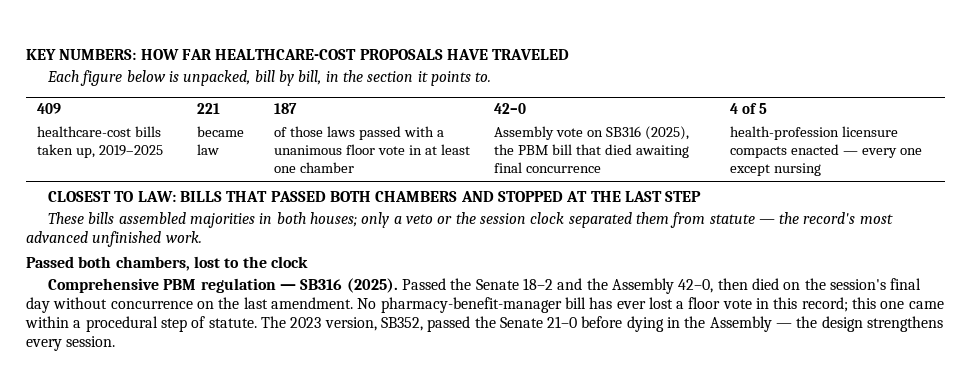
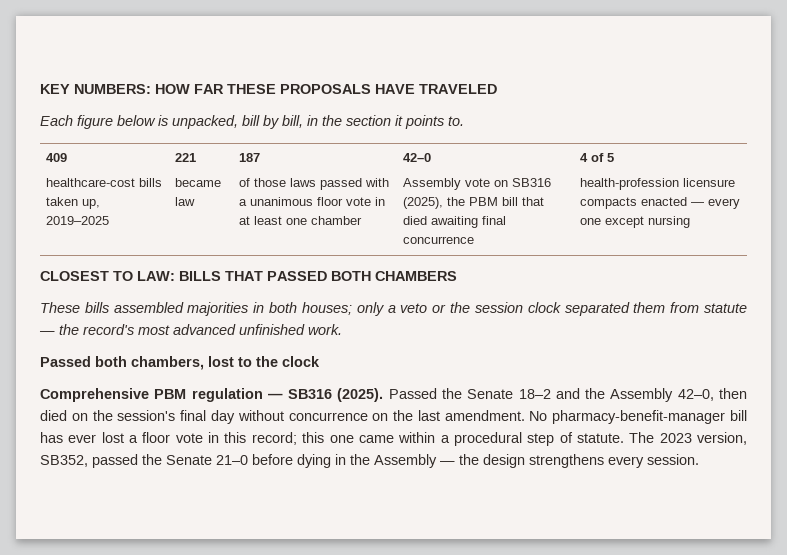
[215,49,357,60] HEALTHCARE-COST -> [227,84,276,94] THESE
[460,191,702,202] AND STOPPED AT THE LAST STEP -> (457, 276) none

